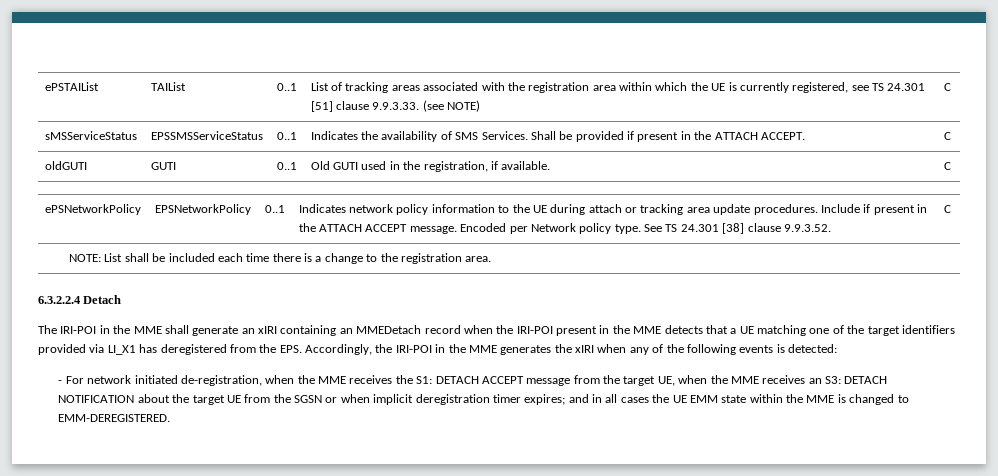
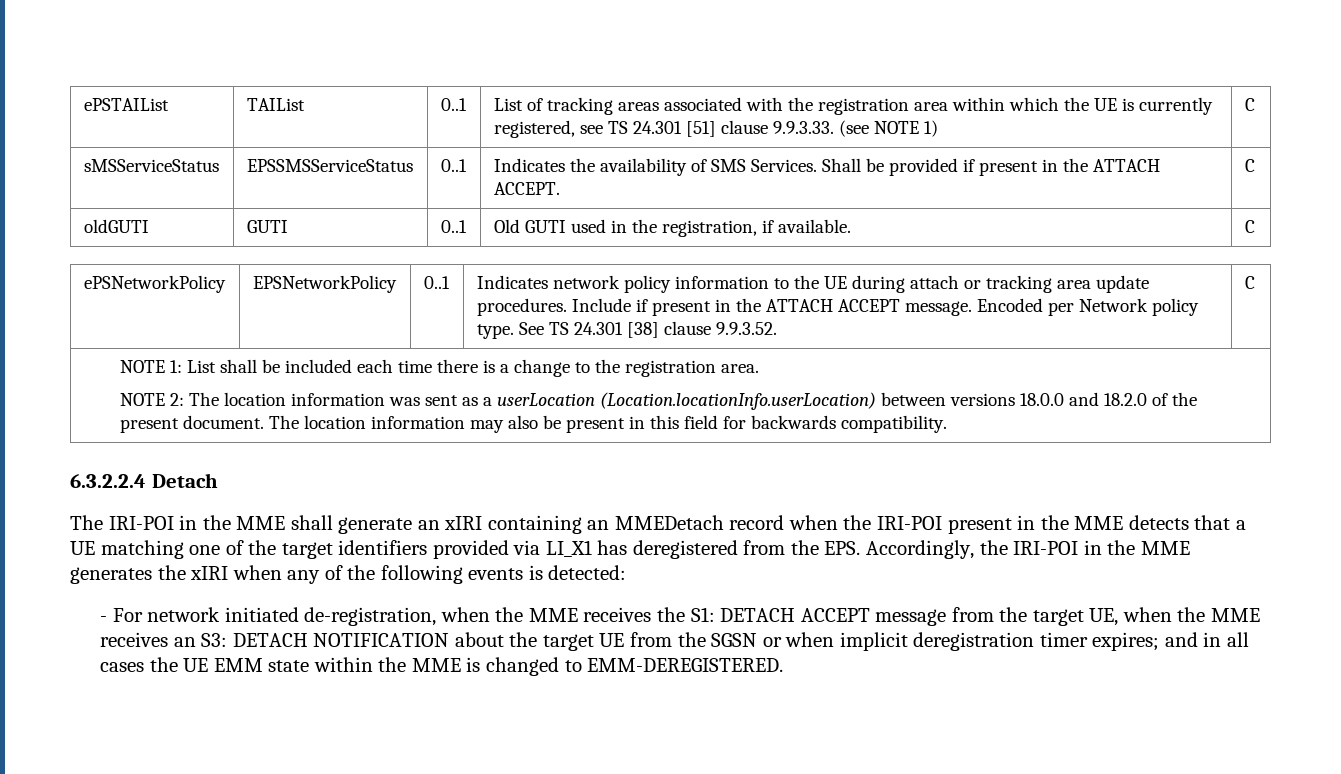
[447,100,481,112] NOTE) -> [873,120,938,137] NOTE 1)
[69,254,102,262] NOTE: -> [119,360,182,373] NOTE 1:
(492, 259) none -> [119,392,1197,410] [119,415,947,433] // NOTE 2: The location information was sent as a userLocation (Location.locationInfo.userLocation) between versions 18.0.0 and 18.2.0 of the present document. The location information may also be present in this field for backwards compatibility.

